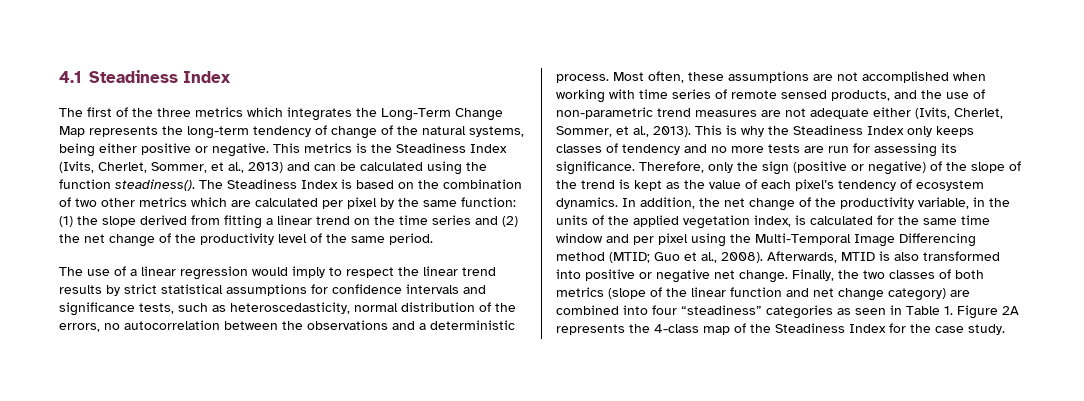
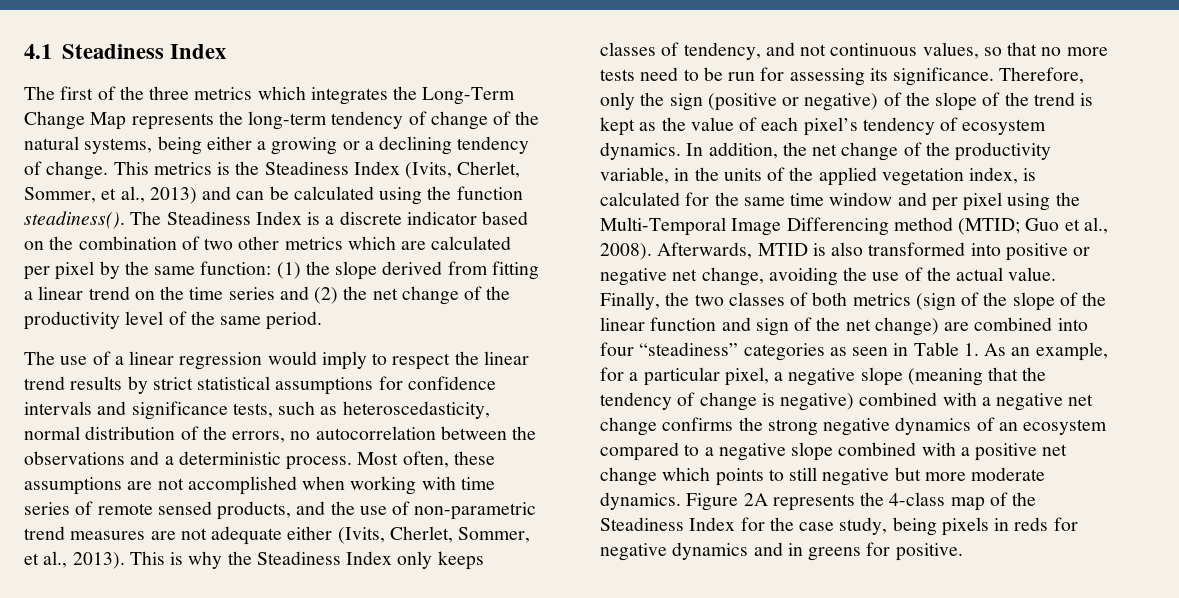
[141,143,269,157] positive or negative. -> [257,136,530,155] [24,161,109,180] a growing or a declining tendency of change.
(352, 184) none -> [325,211,477,225] a discrete indicator
[622,144,824,155] tendency and no more tests are -> [683,42,1108,60] [600,67,723,81] tendency, and not continuous values, so that no more tests need to be
[739,270,788,283] change. -> [701,267,1057,286] change, avoiding the use of the actual value.
[608,288,646,299] (slope -> [915,292,1055,311] (sign of the slope
[813,288,946,301] net change category) -> [755,317,939,336] sign of the net change)
(953, 310) none -> [984,342,1108,361] [600,367,1047,386] [600,392,1094,411] [600,417,1108,436] [600,442,1068,461] [600,467,1046,486] [600,492,681,510] As an example, for a particular pixel, a negative slope (meaning that the tendency of change is negative) combined with a negative net change confirms the strong negative dynamics of an ecosystem compared to a negative slope combined with a positive net change which points to still negative but more moderate dynamics.
[968,324,1005,335] study. -> [839,517,1078,536] [600,542,963,561] study, being pixels in reds for negative dynamics and in greens for positive.

